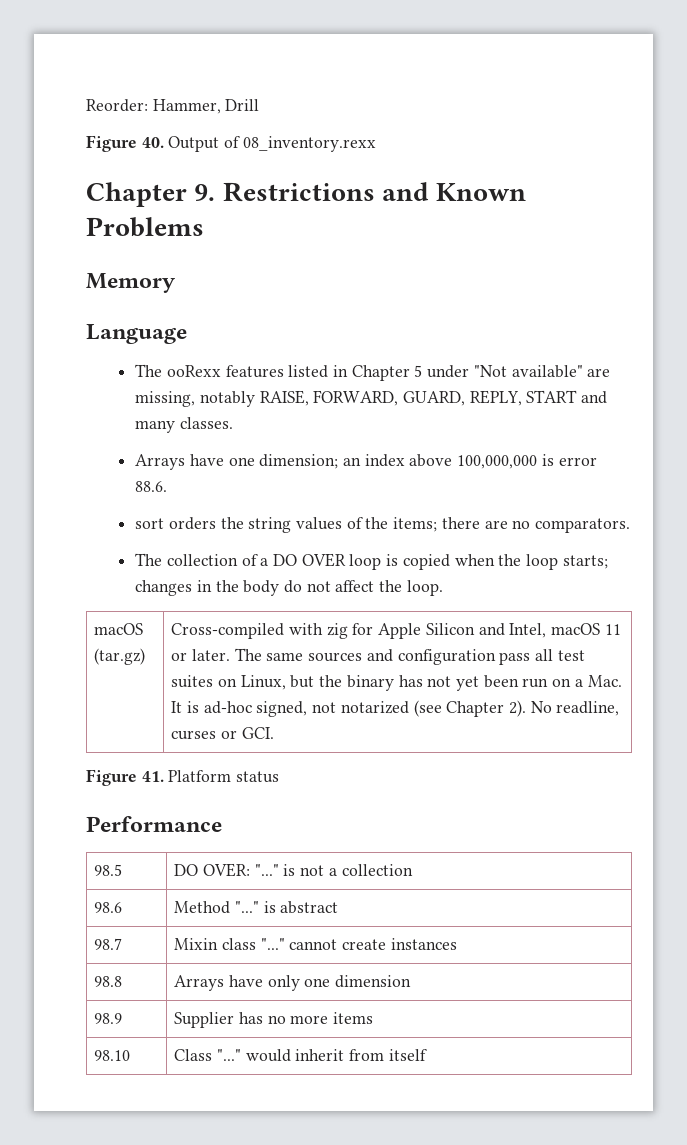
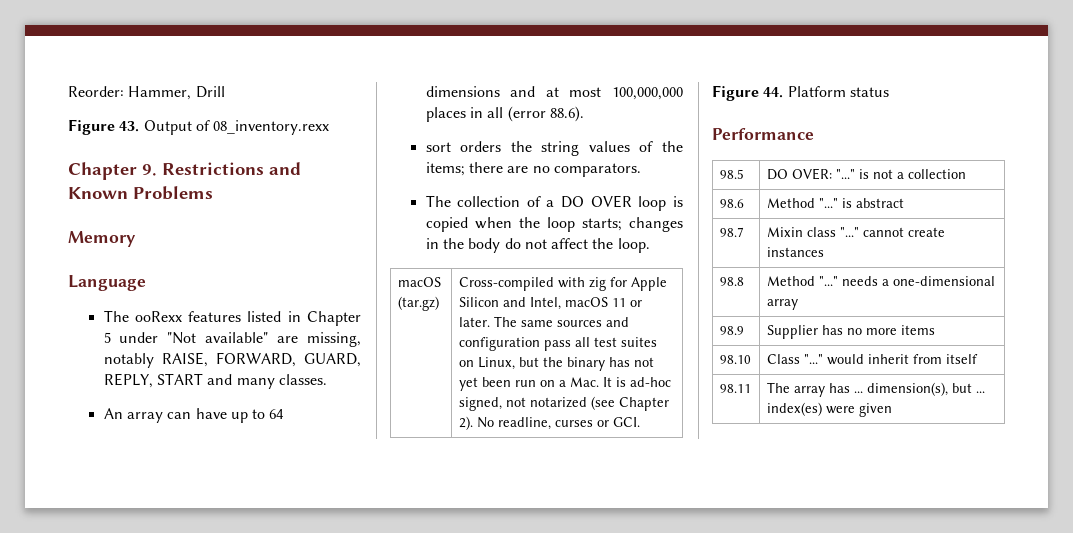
[141,137,164,148] 40. -> [119,121,140,132] 43.
[135,454,597,470] [135,481,168,492] Arrays have one dimension; an index above 100,000,000 is error 88.6. -> [103,408,285,423] [425,86,683,100] [425,106,584,122] An array can have up to 64 dimensions and at most 100,000,000 places in all (error 88.6).
[141,771,164,782] 41. -> [763,87,784,98] 44.
[174,975,412,991] Arrays have only one dimension -> [766,276,995,286] [766,299,798,310] Method "..." needs a one-dimensional array
(427, 1055) none -> [719,384,751,393] [766,382,985,397] [766,402,892,417] // 98.11 | The array has ... dimension(s), but ... index(es) were given

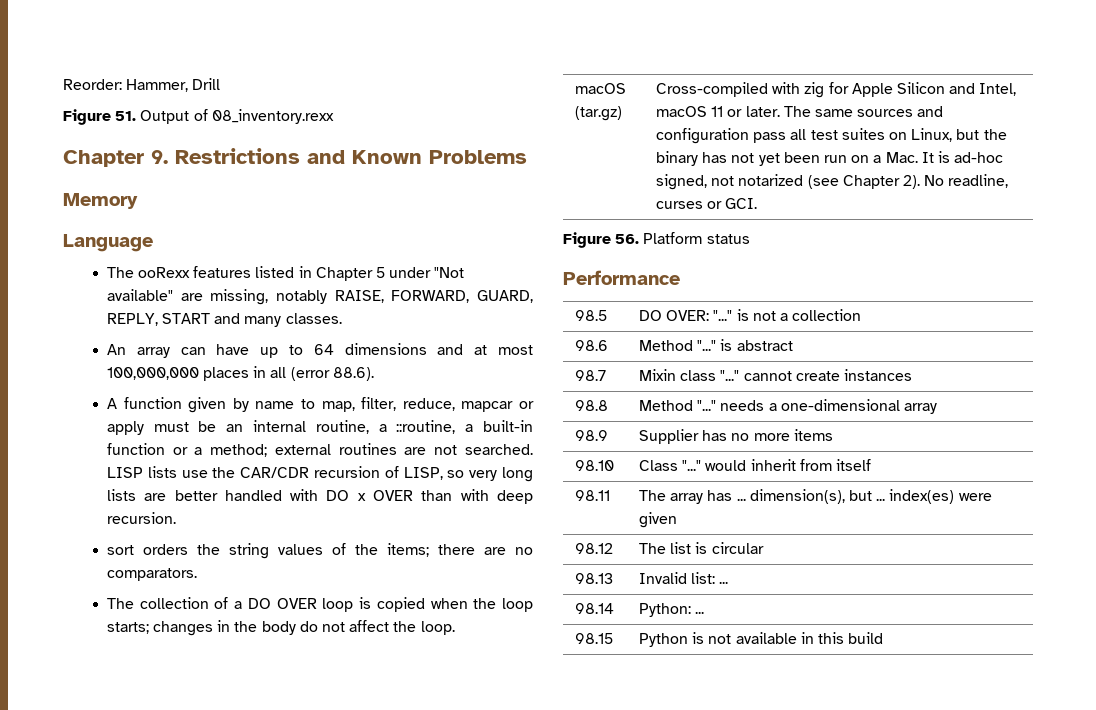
[119,121,140,132] 43. -> [115,111,137,121] 51.
(584, 114) none -> [106,397,534,413] [106,420,533,435] [106,443,533,457] [106,466,534,482] [106,489,534,504] [106,512,176,524] // A function given by name to map, filter, reduce, mapcar or apply must be an internal routine, a ::routine, a built-in function or a method; external routines are not searched. LISP lists use the CAR/CDR recursion of LISP, so very long lists are better handled with DO x OVER than with deep recursion.
[763,87,784,98] 44. -> [615,234,640,244] 56.
(892, 410) none -> [575,543,614,554] [639,542,764,554] [575,573,614,584] [639,572,729,584] [575,603,615,614] [639,603,705,617] [575,633,614,644] [639,632,884,647] // 98.12 | The list is circular // 98.13 | Invalid list: ... // 98.14 | Python: ... // 98.15 | Python is not available in this build

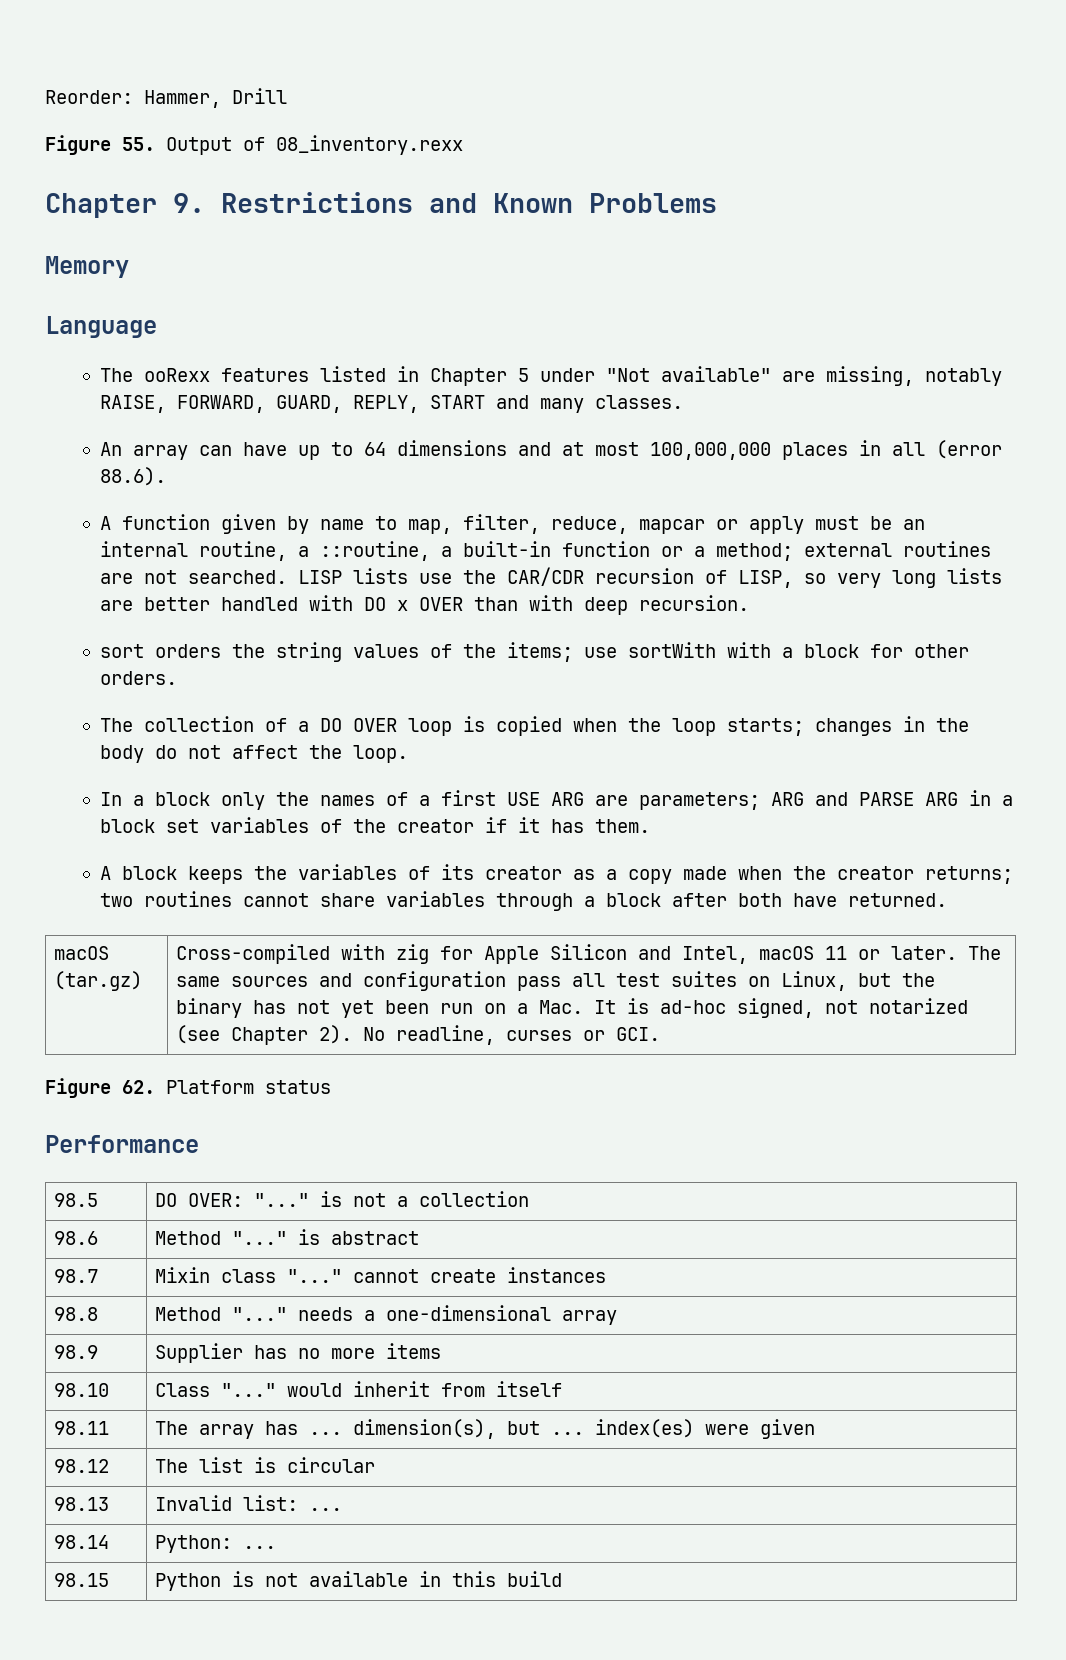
[115,111,137,121] 51. -> [122,137,155,151] 55.
[437,544,533,555] [106,568,197,581] there are no comparators. -> [583,642,969,658] [99,671,177,685] use sortWith with a block for other orders.
(455, 628) none -> [99,790,1013,810] [99,817,650,833] [99,864,1013,884] [99,891,947,911] // In a block only the names of a first USE ARG are parameters; ARG and PARSE ARG in a block set variables of the creator if it has them. // A block keeps the variables of its creator as a copy made when the creator returns; two routines cannot share variables through a block after both have returned.
[615,234,640,244] 56. -> [122,1080,155,1094] 62.

